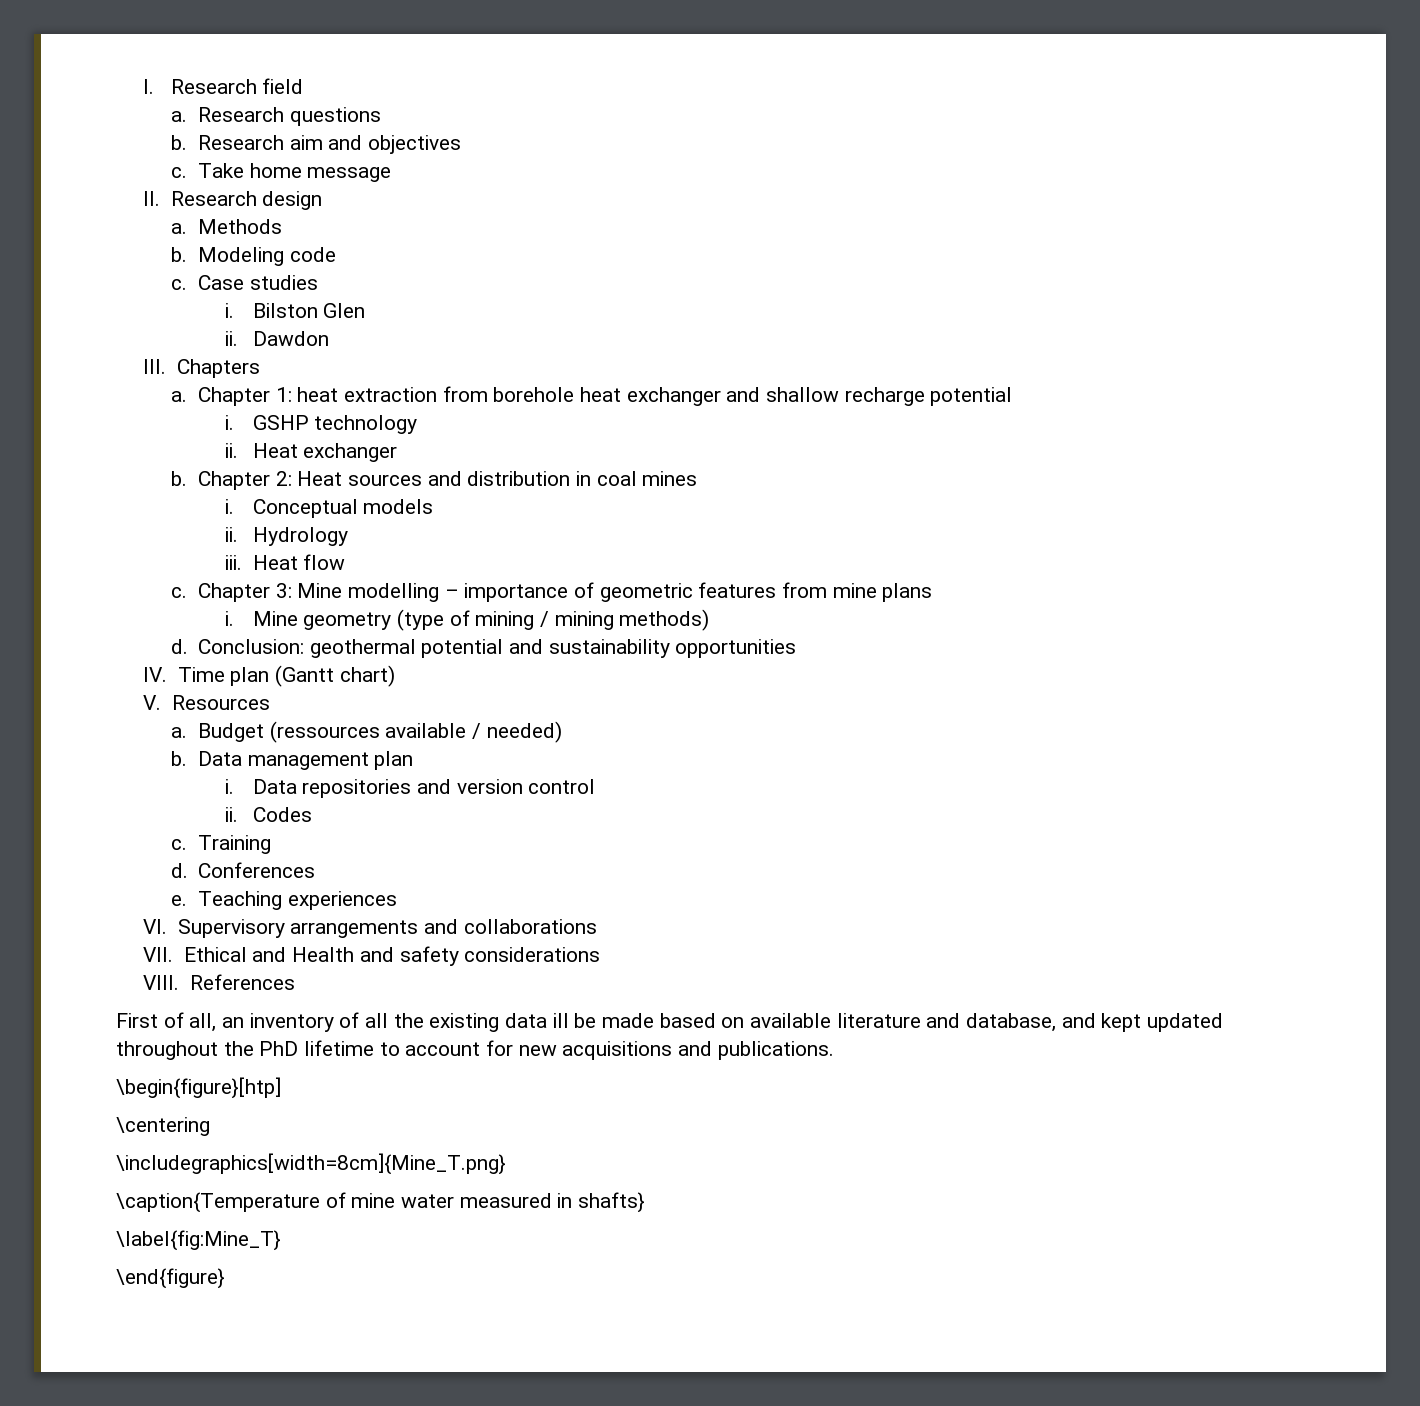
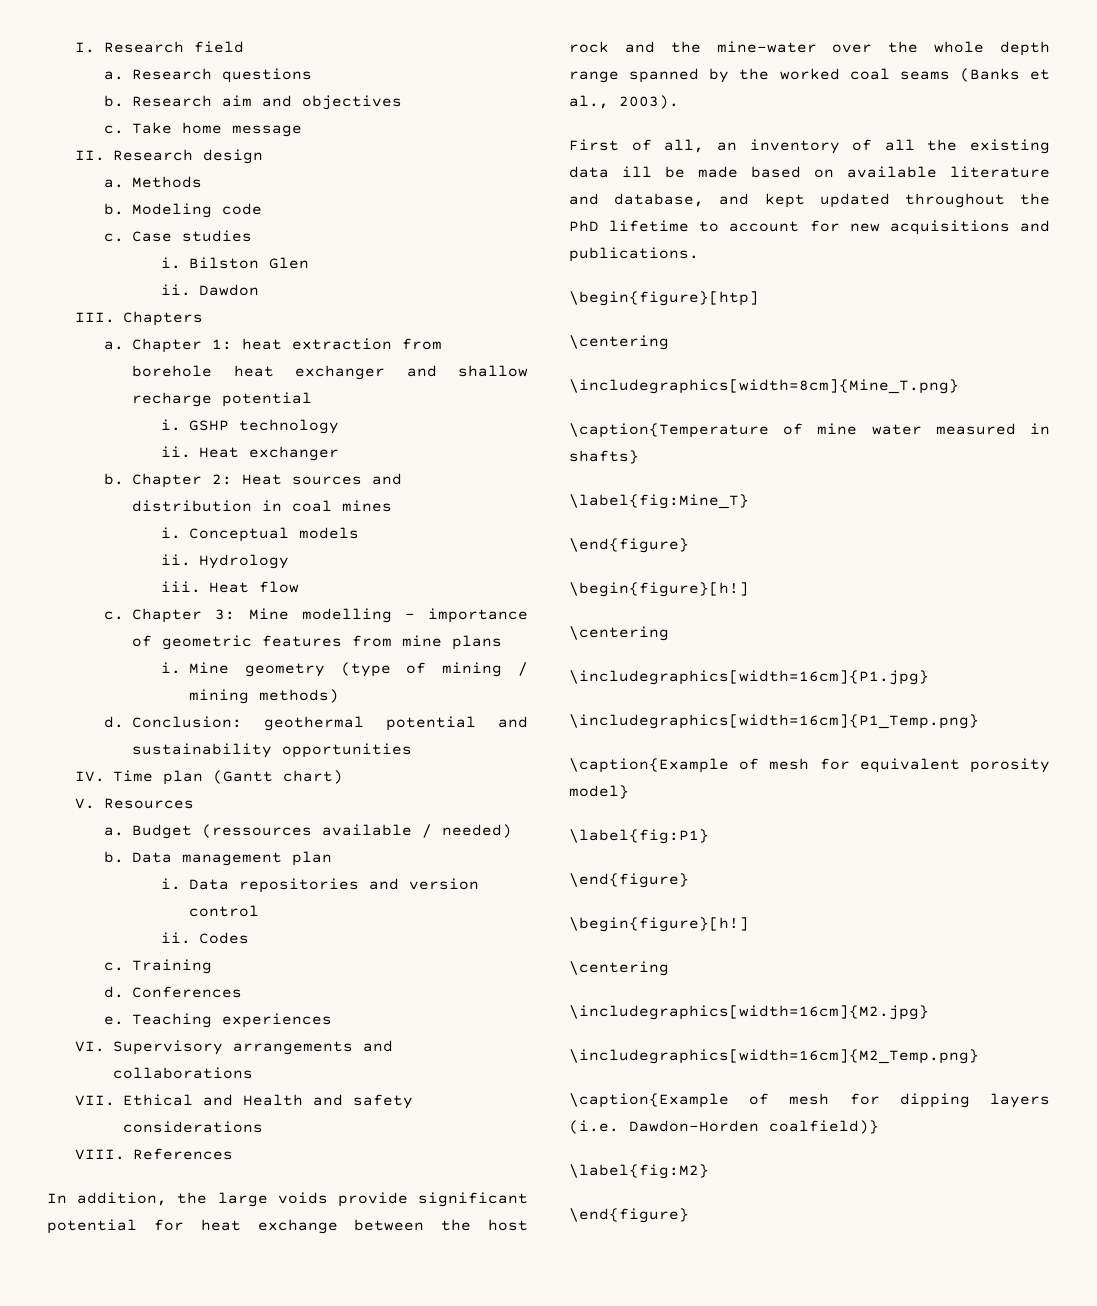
(295, 982) none -> [47,1192,528,1207] [47,1219,528,1234] [569,41,1050,56] [569,68,1050,83] [569,95,679,109] // In addition, the large voids provide significant potential for heat exchange between the host rock and the mine-water over the whole depth range spanned by the worked coal seams (Banks et al., 2003).
(225, 1278) none -> [569,582,749,597] [569,626,669,641] [569,670,929,685] [569,714,979,729] [569,758,1050,773] [569,785,629,799] [569,829,709,844] [569,873,689,888] [569,917,749,932] [569,961,669,976] [569,1005,929,1020] [569,1049,979,1064] [569,1093,1050,1108] [569,1120,879,1134] [569,1164,709,1179] [569,1208,689,1223] // \begin{figure}[h!] // \centering // \includegraphics[width=16cm]{P1.jpg} // \includegraphics[width=16cm]{P1_Temp.png} // \caption{Example of mesh for equivalent porosity model} // \label{fig:P1} // \end{figure} // \begin{figure}[h!] // \centering // \includegraphics[width=16cm]{M2.jpg} // \includegraphics[width=16cm]{M2_Temp.png} // \caption{Example of mesh for dipping layers (i.e. Dawdon-Horden coalfield)} // \label{fig:M2} // \end{figure}

